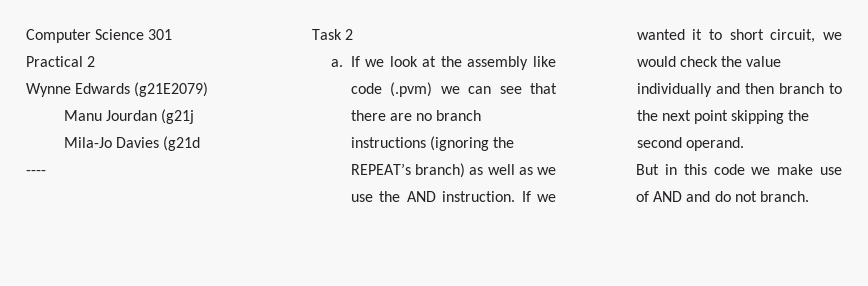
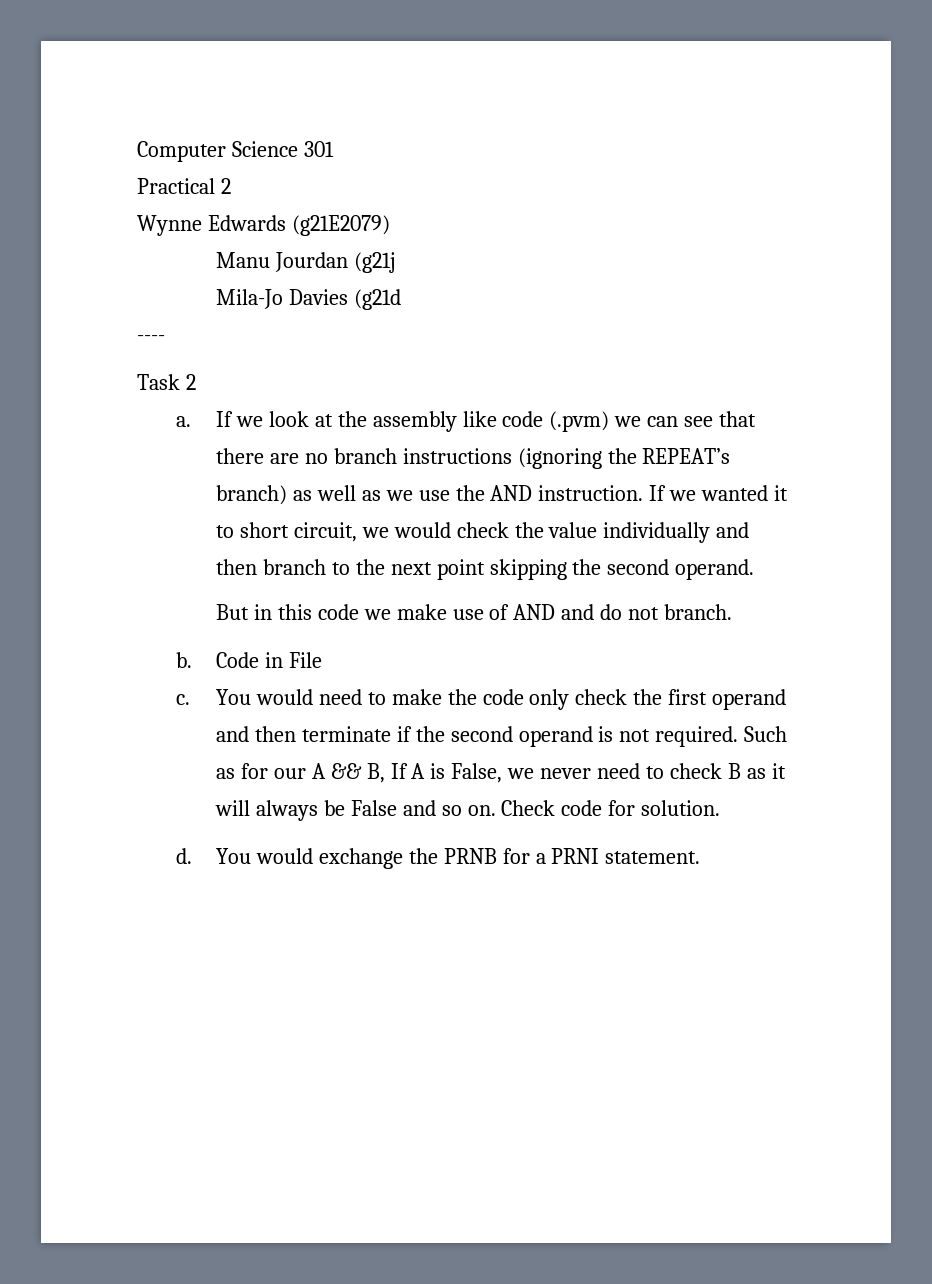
(809, 196) none -> [176,652,322,668] [176,689,787,710] [215,726,788,747] [215,763,786,783] [214,800,721,821] [176,848,701,869] // b. Code in File // c. You would need to make the code only check the first operand and then terminate if the second operand is not required. Such as for our A && B, If A is False, we never need to check B as it will always be False and so on. Check code for solution. // d. You would exchange the PRNB for a PRNI statement.

